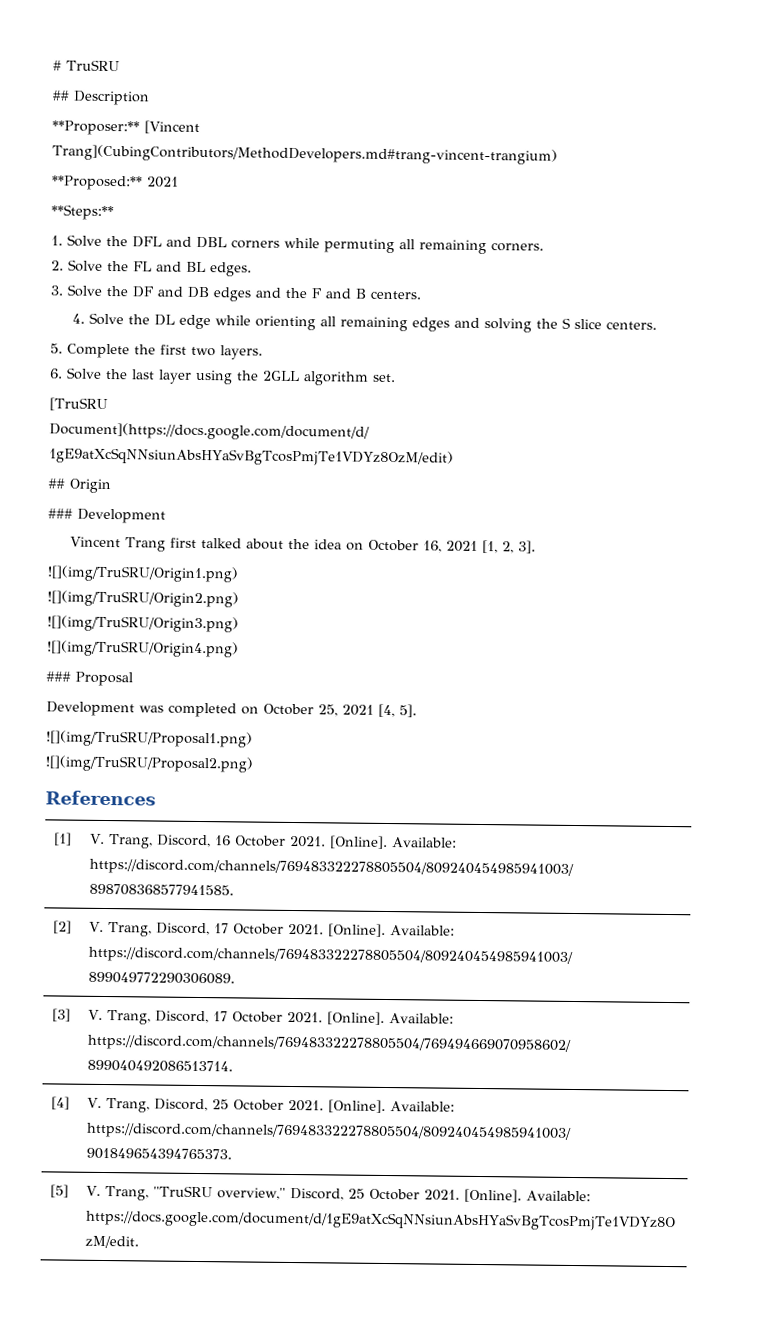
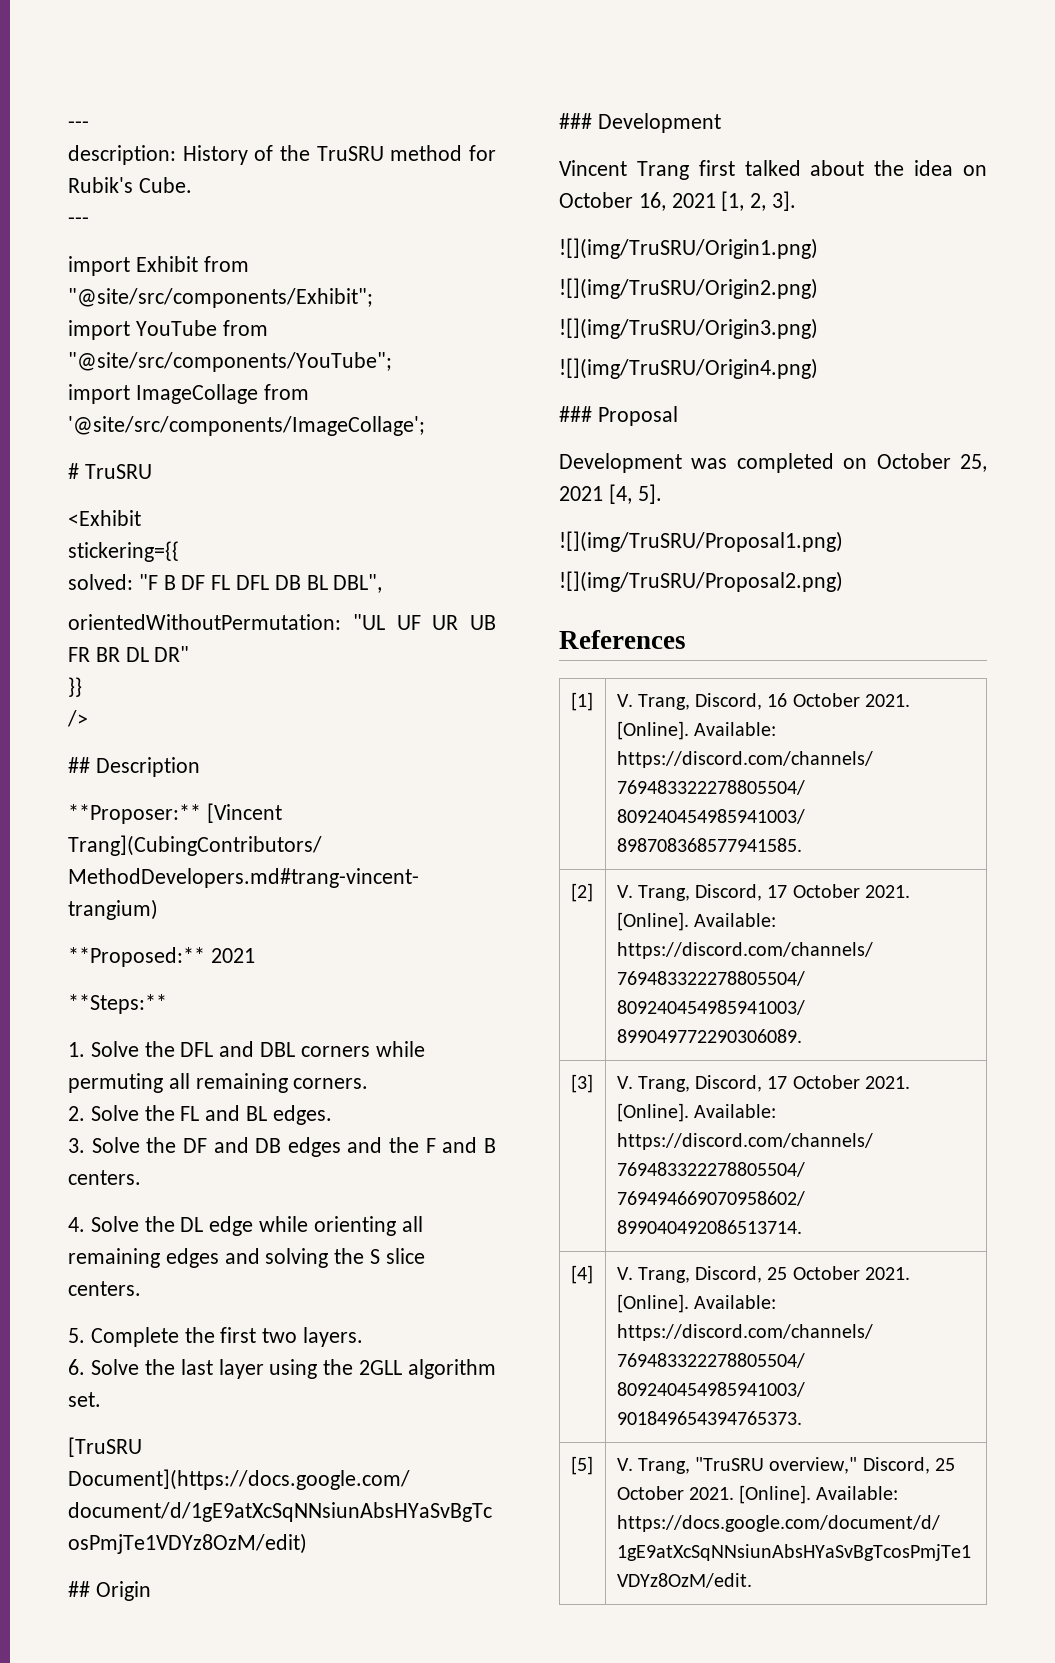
[53,59,120,72] # TruSRU -> [68,121,89,129] [68,145,496,165] [68,177,192,193] [68,217,89,225] [68,256,249,276] [68,288,373,308] [68,320,268,340] [68,352,392,372] [68,384,309,404] [68,416,425,436] [68,463,152,479] [68,510,141,526] [68,541,179,562] [68,574,383,593] [68,614,496,630] [68,646,190,662] [68,677,82,697] [67,710,88,727] --- // description: History of the TruSRU method for Rubik's Cube. // --- // import Exhibit from "@site/src/components/Exhibit"; // import YouTube from "@site/src/components/YouTube"; // import ImageCollage from '@site/src/components/ImageCollage'; // # TruSRU // <Exhibit // stickering={{ // solved: "F B DF FL DFL DB BL DBL", // orientedWithoutPermutation: "UL UF UR UB FR BR DL DR" // }} // />

